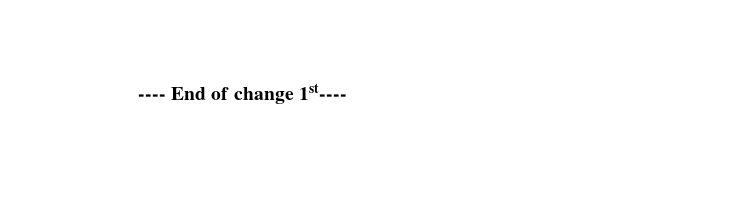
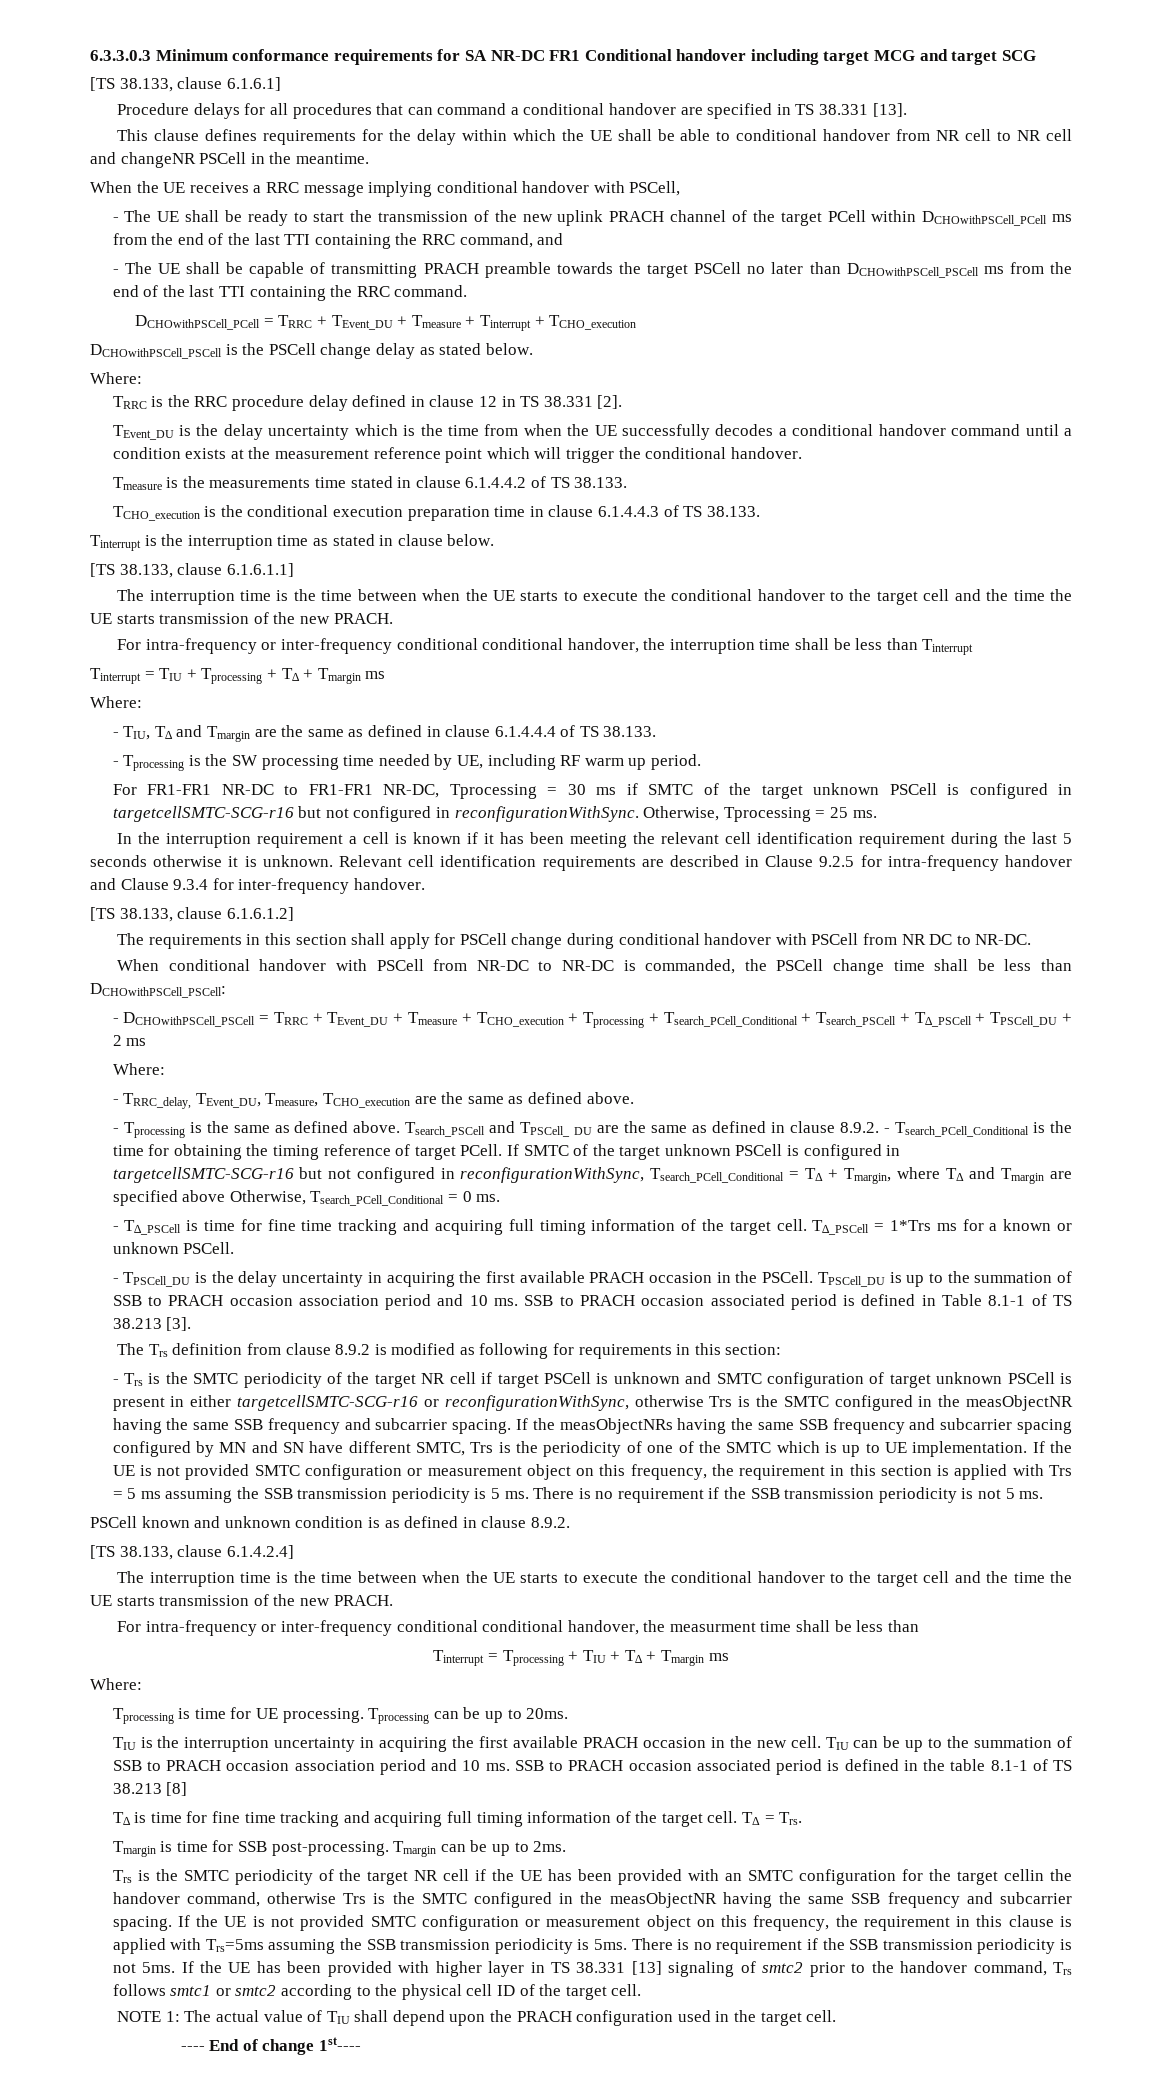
(137, 97) none -> [90,49,1036,65] [90,77,281,92] [117,103,907,119] [117,129,1072,145] [90,152,369,168] [90,181,681,197] [112,210,1072,226] [112,233,564,249] [112,262,1073,278] [112,285,468,301] [135,315,637,331] [90,343,533,359] [90,372,142,384] [112,395,623,411] [112,424,1072,440] [112,447,802,463] [112,476,628,490] [112,505,760,521] [90,534,495,551] [90,563,294,578] [117,589,1072,605] [90,612,393,624] [117,638,974,655] [90,668,386,684] [90,696,142,708] [112,725,657,742] [112,754,701,771] [112,783,1072,799] [112,806,877,822] [117,832,1072,848] [90,855,1072,871] [90,878,425,894] [90,907,294,922] [117,933,1032,949] [117,959,1072,975] [90,983,226,998] [112,1012,1072,1028] [112,1035,147,1046] [112,1063,165,1075] [112,1092,634,1109] [112,1121,1072,1138] [112,1144,901,1160] [112,1167,1072,1184] [112,1190,501,1206] [112,1219,1073,1235] [112,1242,235,1254] [112,1271,1072,1287] [112,1294,1072,1310] [112,1317,192,1331] [117,1343,782,1359] [112,1372,1072,1388] [112,1395,1074,1411] [112,1418,1073,1434] [112,1441,1072,1457] [112,1464,1072,1480] [112,1487,1044,1503] [90,1516,570,1528] [90,1545,294,1560] [117,1571,1072,1587] [90,1594,393,1606] [117,1620,919,1636] [433,1650,729,1666] [90,1678,142,1690] [112,1707,569,1724] [112,1736,1073,1752] [112,1759,1073,1775] [112,1782,188,1796] [112,1811,803,1827] [112,1840,567,1857] [112,1869,1072,1885] [112,1892,1072,1908] [112,1915,1072,1931] [112,1938,1073,1954] [112,1961,1073,1977] [112,1984,642,2000] [117,2010,837,2026] 6.3.3.0.3 Minimum conformance requirements for SA NR-DC FR1 Conditional handover including target MCG and target SCG // [TS 38.133, clause 6.1.6.1] // Procedure delays for all procedures that can command a conditional handover are specified in TS 38.331 [13]. // This clause defines requirements for the delay within which the UE shall be able to conditional handover from NR cell to NR cell and changeNR PSCell in the meantime. // When the UE receives a RRC message implying conditional handover with PSCell, // - The UE shall be ready to start the transmission of the new uplink PRACH channel of the target PCell within DCHOwithPSCell_PCell ms from the end of the last TTI containing the RRC command, and // - The UE shall be capable of transmitting PRACH preamble towards the target PSCell no later than DCHOwithPSCell_PSCell ms from the end of the last TTI containing the RRC command. // DCHOwithPSCell_PCell = TRRC + TEvent_DU + Tmeasure + Tinterrupt + TCHO_execution // DCHOwithPSCell_PSCell is the PSCell change delay as stated below. // Where: // TRRC is the RRC procedure delay defined in clause 12 in TS 38.331 [2]. // TEvent_DU is the delay uncertainty which is the time from when the UE successfully decodes a conditional handover command until a condition exists at the measurement reference point which will trigger the conditional handover. // Tmeasure is the measurements time stated in clause 6.1.4.4.2 of TS 38.133. // TCHO_execution is the conditional execution preparation time in clause 6.1.4.4.3 of TS 38.133. // Tinterrupt is the interruption time as stated in clause below. // [TS 38.133, clause 6.1.6.1.1] // The interruption time is the time between when the UE starts to execute the conditional handover to the target cell and the time the UE starts transmission of the new PRACH. // For intra-frequency or inter-frequency conditional conditional handover, the interruption time shall be less than Tinterrupt // Tinterrupt = TIU + Tprocessing + T∆ + Tmargin ms // Where: // - TIU, T∆ and Tmargin are the same as defined in clause 6.1.4.4.4 of TS 38.133. // - Tprocessing is the SW processing time needed by UE, including RF warm up period. // For FR1-FR1 NR-DC to FR1-FR1 NR-DC, Tprocessing = 30 ms if SMTC of the target unknown PSCell is configured in targetcellSMTC-SCG-r16 but not configured in reconfigurationWithSync. Otherwise, Tprocessing = 25 ms. // In the interruption requirement a cell is known if it has been meeting the relevant cell identification requirement during the last 5 seconds otherwise it is unknown. Relevant cell identification requirements are described in Clause 9.2.5 for intra-frequency handover and Clause 9.3.4 for inter-frequency handover. // [TS 38.133, clause 6.1.6.1.2] // The requirements in this section shall apply for PSCell change during conditional handover with PSCell from NR DC to NR-DC. // When conditional handover with PSCell from NR-DC to NR-DC is commanded, the PSCell change time shall be less than DCHOwithPSCell_PSCell: // - DCHOwithPSCell_PSCell = TRRC + TEvent_DU + Tmeasure + TCHO_execution + Tprocessing + Tsearch_PCell_Conditional + Tsearch_PSCell + T∆_PSCell + TPSCell_DU + 2 ms // Where: // - TRRC_delay, TEvent_DU, Tmeasure, TCHO_execution are the same as defined above. // - Tprocessing is the same as defined above. Tsearch_PSCell and TPSCell_ DU are the same as defined in clause 8.9.2. - Tsearch_PCell_Conditional is the time for obtaining the timing reference of target PCell. If SMTC of the target unknown PSCell is configured in targetcellSMTC-SCG-r16 but not configured in reconfigurationWithSync, Tsearch_PCell_Conditional = TΔ + Tmargin, where TΔ and Tmargin are specified above Otherwise, Tsearch_PCell_Conditional = 0 ms. // - T∆_PSCell is time for fine time tracking and acquiring full timing information of the target cell. T∆_PSCell = 1*Trs ms for a known or unknown PSCell. // - TPSCell_DU is the delay uncertainty in acquiring the first available PRACH occasion in the PSCell. TPSCell_DU is up to the summation of SSB to PRACH occasion association period and 10 ms. SSB to PRACH occasion associated period is defined in Table 8.1-1 of TS 38.213 [3]. // The Trs definition from clause 8.9.2 is modified as following for requirements in this section: // - Trs is the SMTC periodicity of the target NR cell if target PSCell is unknown and SMTC configuration of target unknown PSCell is present in either targetcellSMTC-SCG-r16 or reconfigurationWithSync, otherwise Trs is the SMTC configured in the measObjectNR having the same SSB frequency and subcarrier spacing. If the measObjectNRs having the same SSB frequency and subcarrier spacing configured by MN and SN have different SMTC, Trs is the periodicity of one of the SMTC which is up to UE implementation. If the UE is not provided SMTC configuration or measurement object on this frequency, the requirement in this section is applied with Trs = 5 ms assuming the SSB transmission periodicity is 5 ms. There is no requirement if the SSB transmission periodicity is not 5 ms. // PSCell known and unknown condition is as defined in clause 8.9.2. // [TS 38.133, clause 6.1.4.2.4] // The interruption time is the time between when the UE starts to execute the conditional handover to the target cell and the time the UE starts transmission of the new PRACH. // For intra-frequency or inter-frequency conditional conditional handover, the measurment time shall be less than // Tinterrupt = Tprocessing + TIU + T∆ + Tmargin ms // Where: // Tprocessing is time for UE processing. Tprocessing can be up to 20ms. // TIU is the interruption uncertainty in acquiring the first available PRACH occasion in the new cell. TIU can be up to the summation of SSB to PRACH occasion association period and 10 ms. SSB to PRACH occasion associated period is defined in the table 8.1-1 of TS 38.213 [8] // T∆ is time for fine time tracking and acquiring full timing information of the target cell. TΔ = Trs. // Tmargin is time for SSB post-processing. Tmargin can be up to 2ms. // Trs is the SMTC periodicity of the target NR cell if the UE has been provided with an SMTC configuration for the target cellin the handover command, otherwise Trs is the SMTC configured in the measObjectNR having the same SSB frequency and subcarrier spacing. If the UE is not provided SMTC configuration or measurement object on this frequency, the requirement in this clause is applied with Trs=5ms assuming the SSB transmission periodicity is 5ms. There is no requirement if the SSB transmission periodicity is not 5ms. If the UE has been provided with higher layer in TS 38.331 [13] signaling of smtc2 prior to the handover command, Trs follows smtc1 or smtc2 according to the physical cell ID of the target cell. // NOTE 1: The actual value of TIU shall depend upon the PRACH configuration used in the target cell. //

